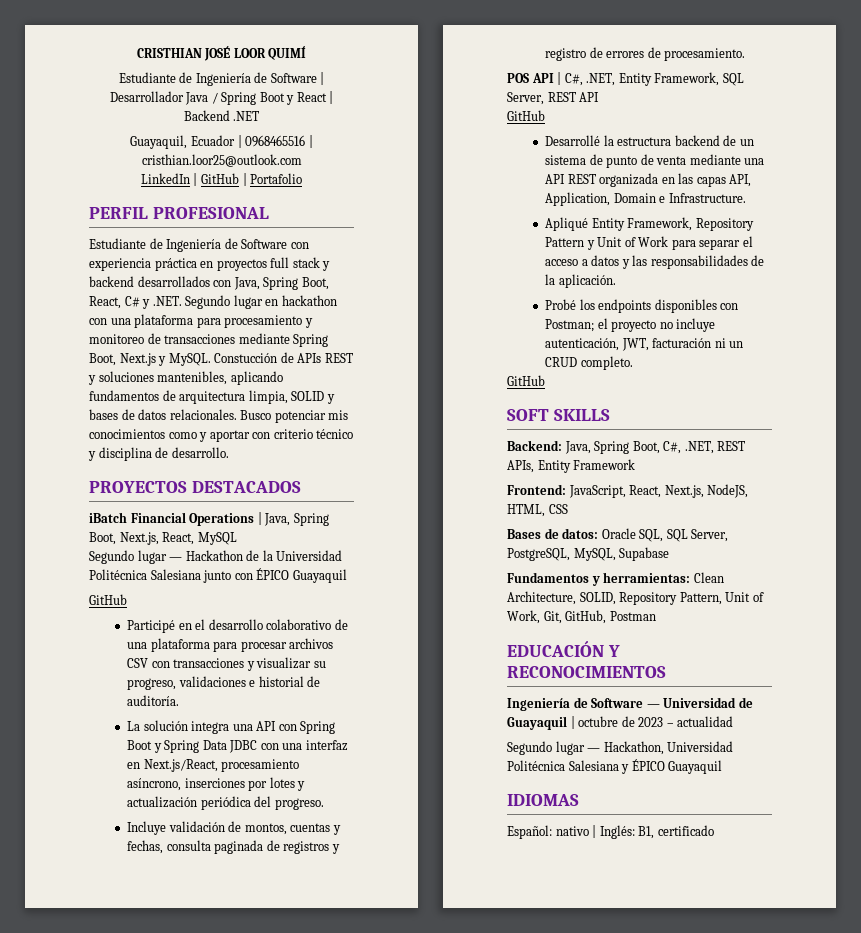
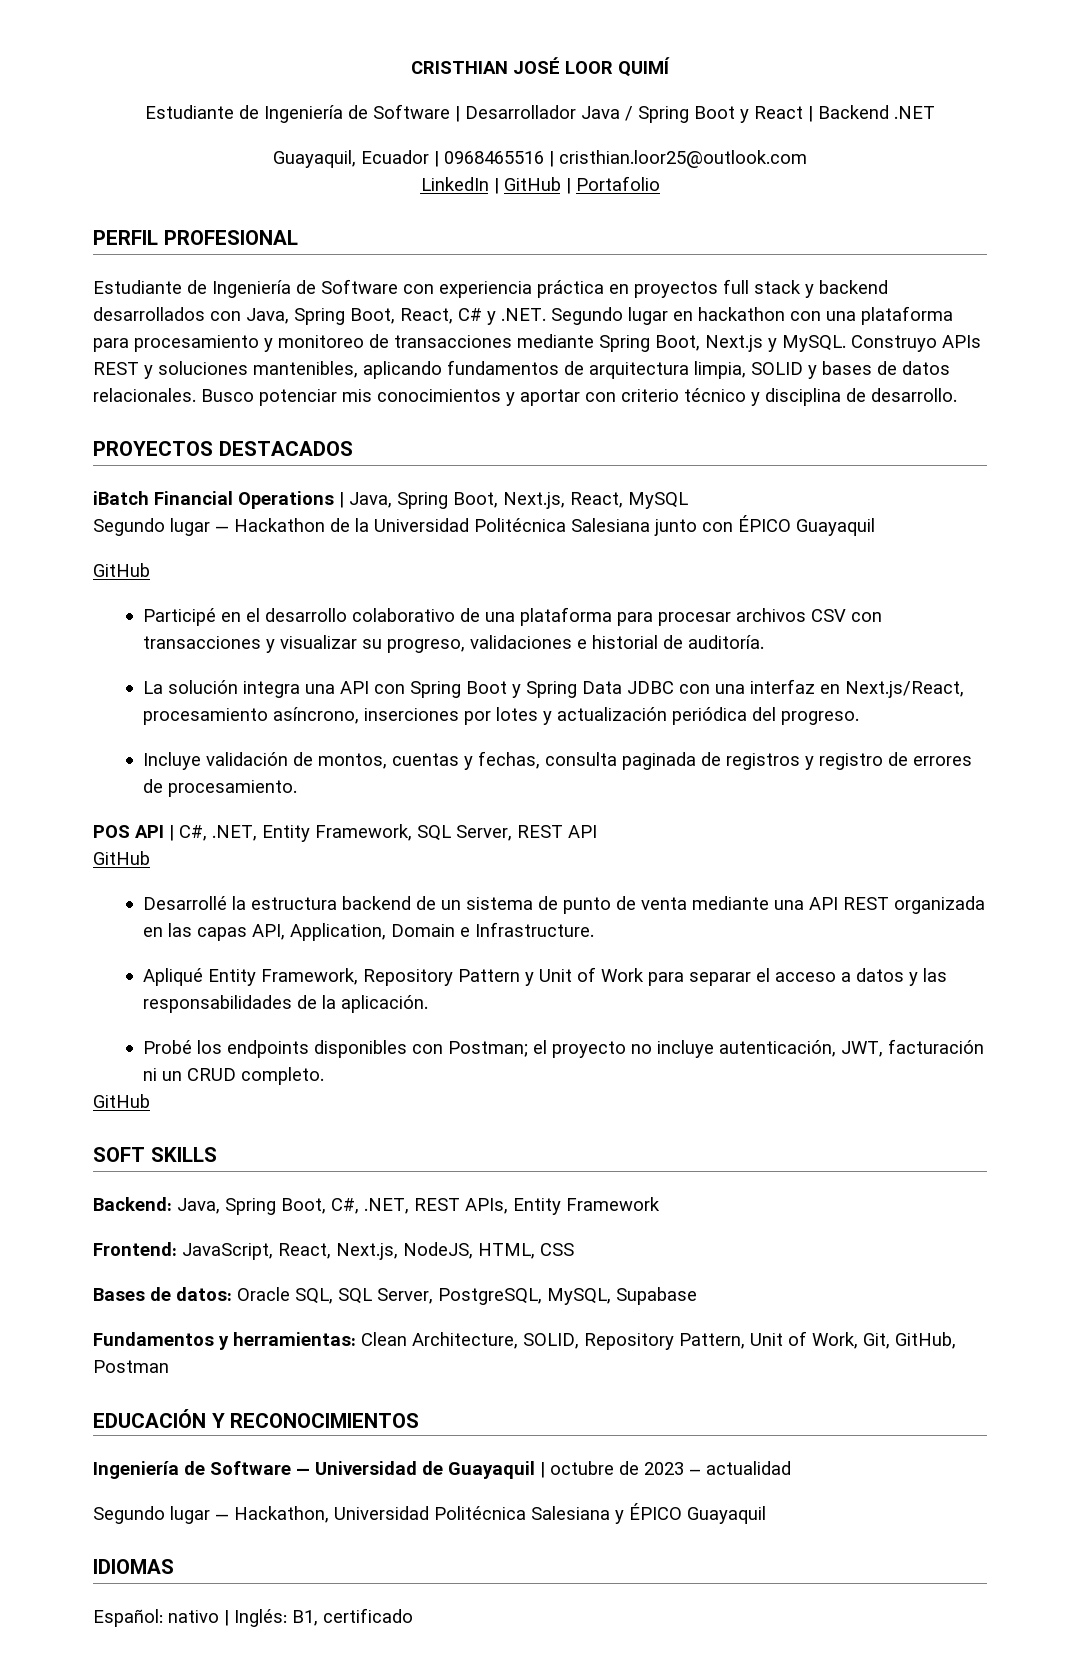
[214,352,294,363] Constucción de -> [851,335,937,352] Construyo
[168,432,197,439] como -> (501, 395) none

